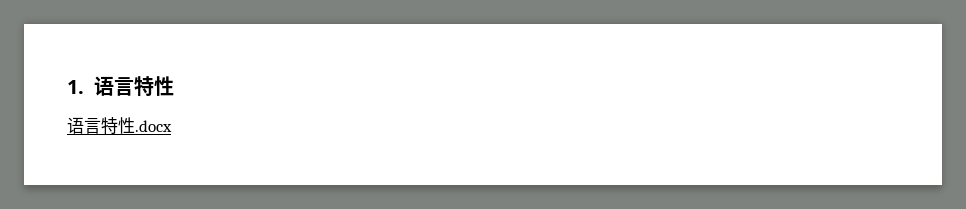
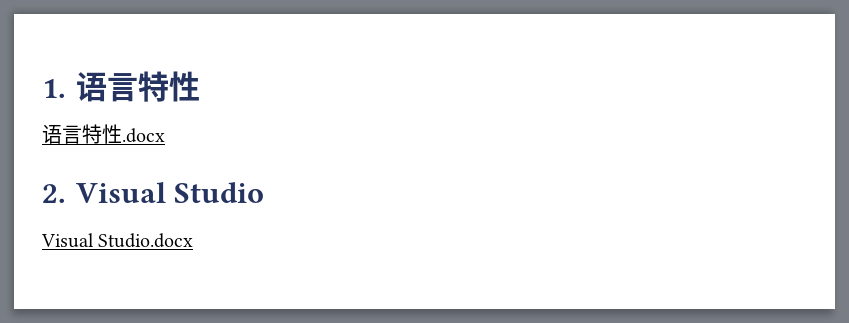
(172, 126) none -> [42,182,265,203] [41,233,194,248] // 2. Visual Studio // Visual Studio.docx

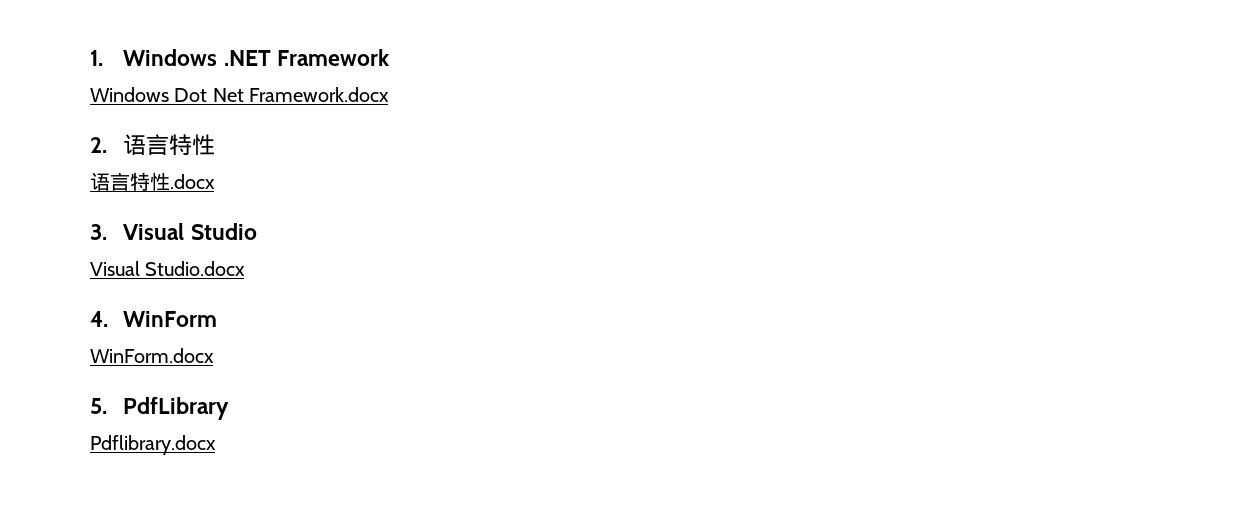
(66, 88) none -> [123,49,390,66] [90,87,390,102] [90,137,107,153] Windows .NET Framework // Windows Dot Net Framework.docx // 2.
[42,184,66,203] 2. -> [90,224,107,240] 3.
(194, 240) none -> [90,311,218,327] [90,348,214,363] [90,397,230,420] [90,435,216,455] // 4. WinForm // WinForm.docx // 5. PdfLibrary // Pdflibrary.docx

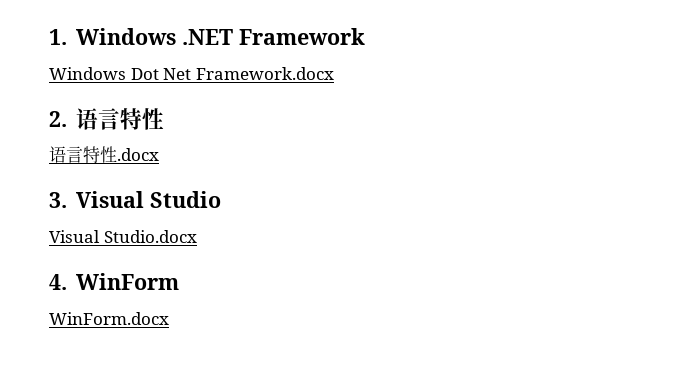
[90,397,230,420] [90,435,216,455] // 5. PdfLibrary // Pdflibrary.docx -> (169, 318) none

